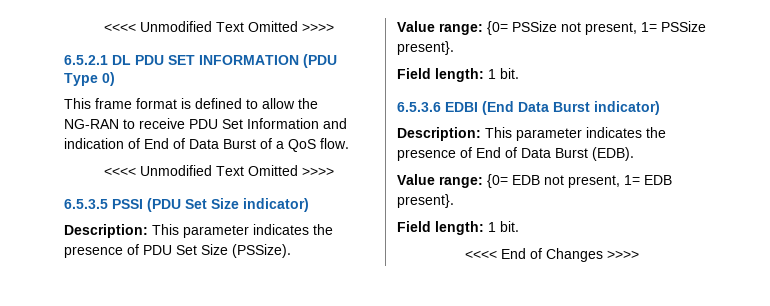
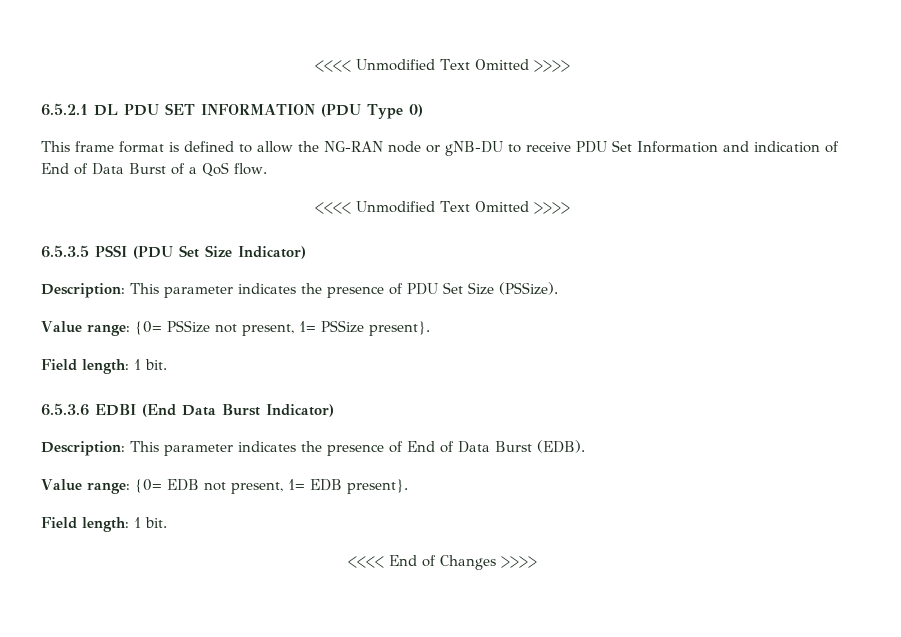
(119, 124) none -> [388,141,503,156] node or gNB-DU
[243,198,309,212] indicator) -> [238,246,306,259] Indicator)
[594,101,660,115] indicator) -> [266,404,334,417] Indicator)

